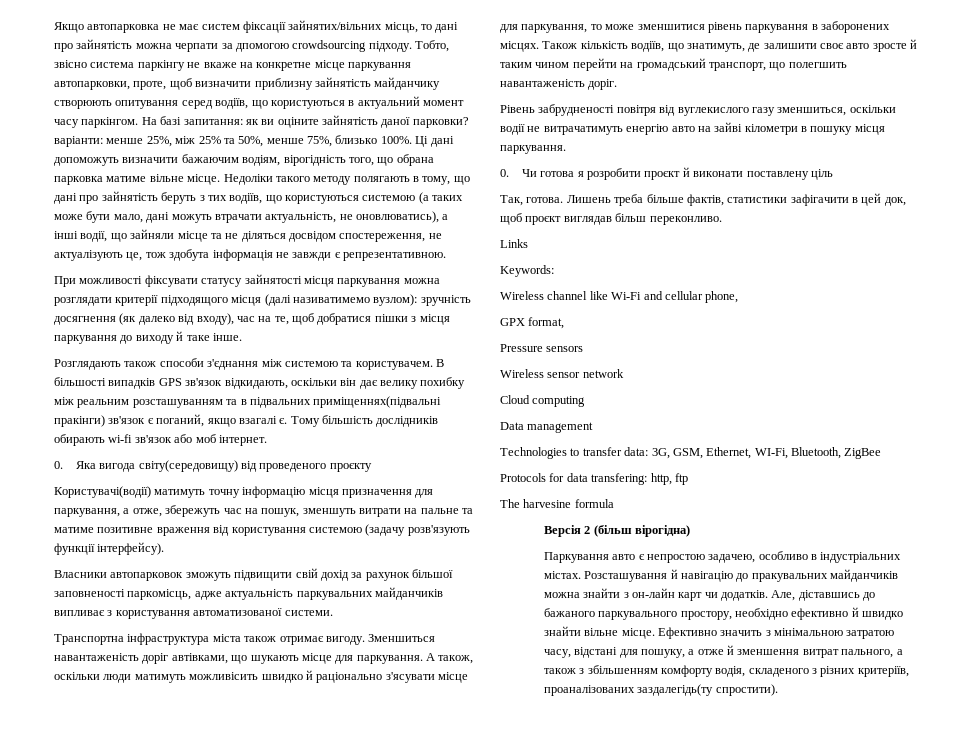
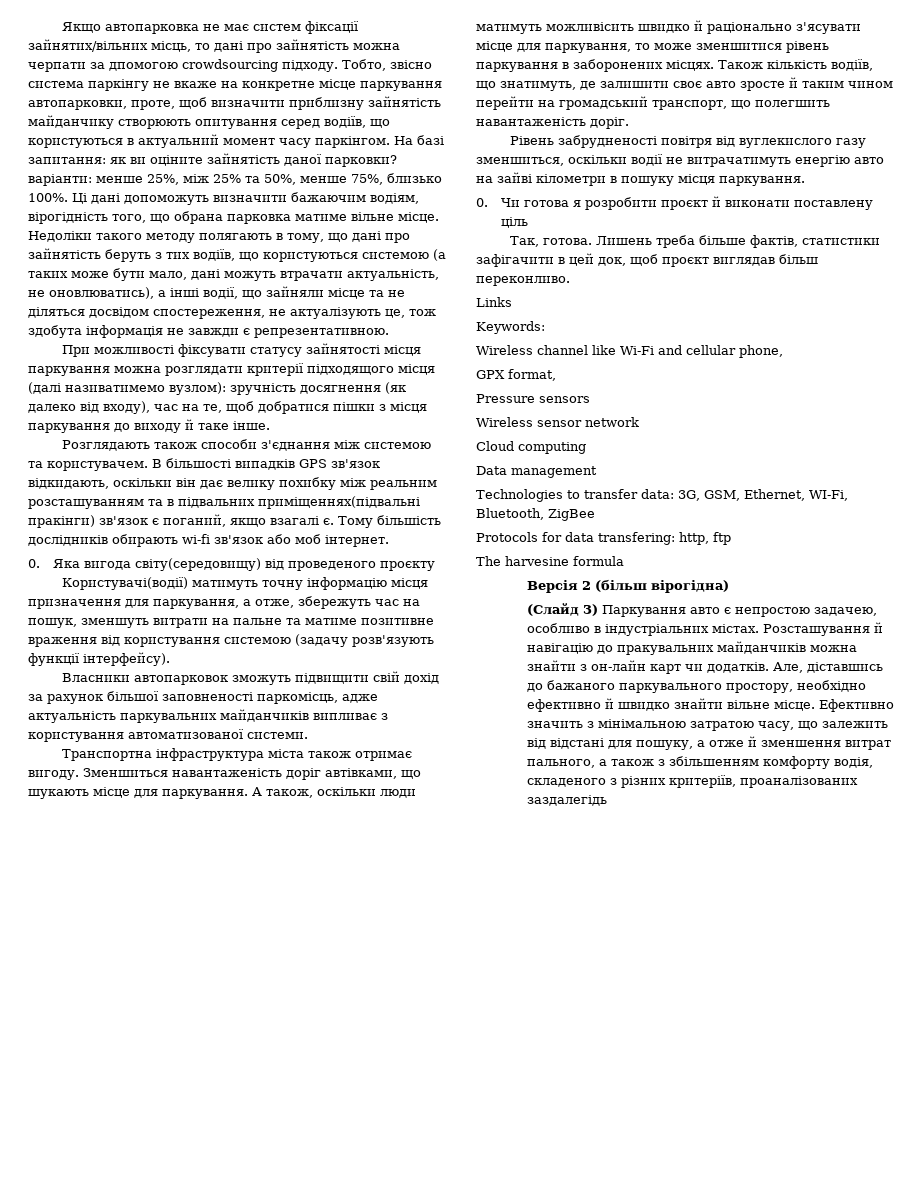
(690, 531) none -> [526,603,598,616] (Слайд 3)
(571, 653) none -> [797,721,888,730] [526,738,546,749] що залежить від
[637,684,778,696] заздалегідь(ту спростити). -> [526,795,607,806] заздалегідь

